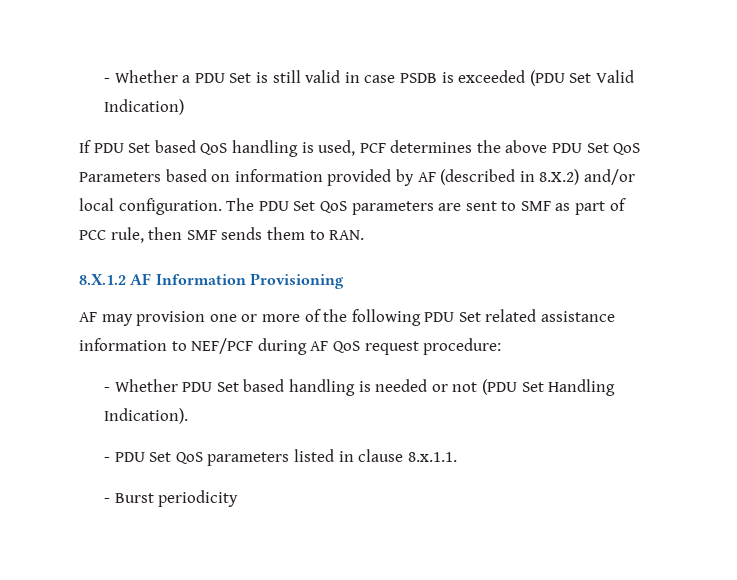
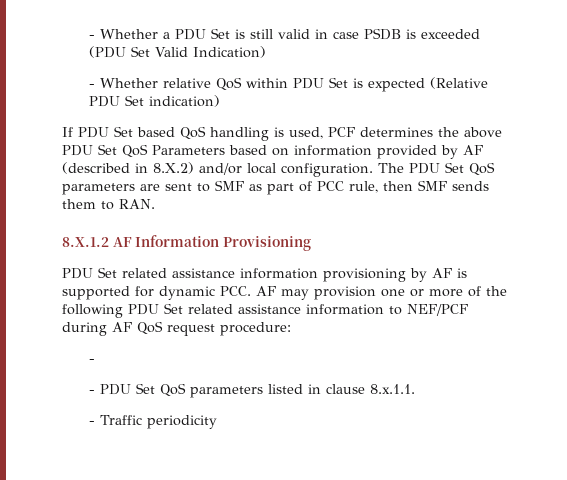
(185, 107) none -> [88,77,488,92] [88,95,220,107] // - Whether relative QoS within PDU Set is expected (Relative PDU Set indication)
(344, 281) none -> [62,267,467,282] [62,286,251,300] PDU Set related assistance information provisioning by AF is supported for dynamic PCC.
[114,379,616,396] [104,408,189,424] Whether PDU Set based handling is needed or not (PDU Set Handling Indication). -> (95, 361) none
[114,493,154,503] Burst -> [99,415,143,425] Traffic

